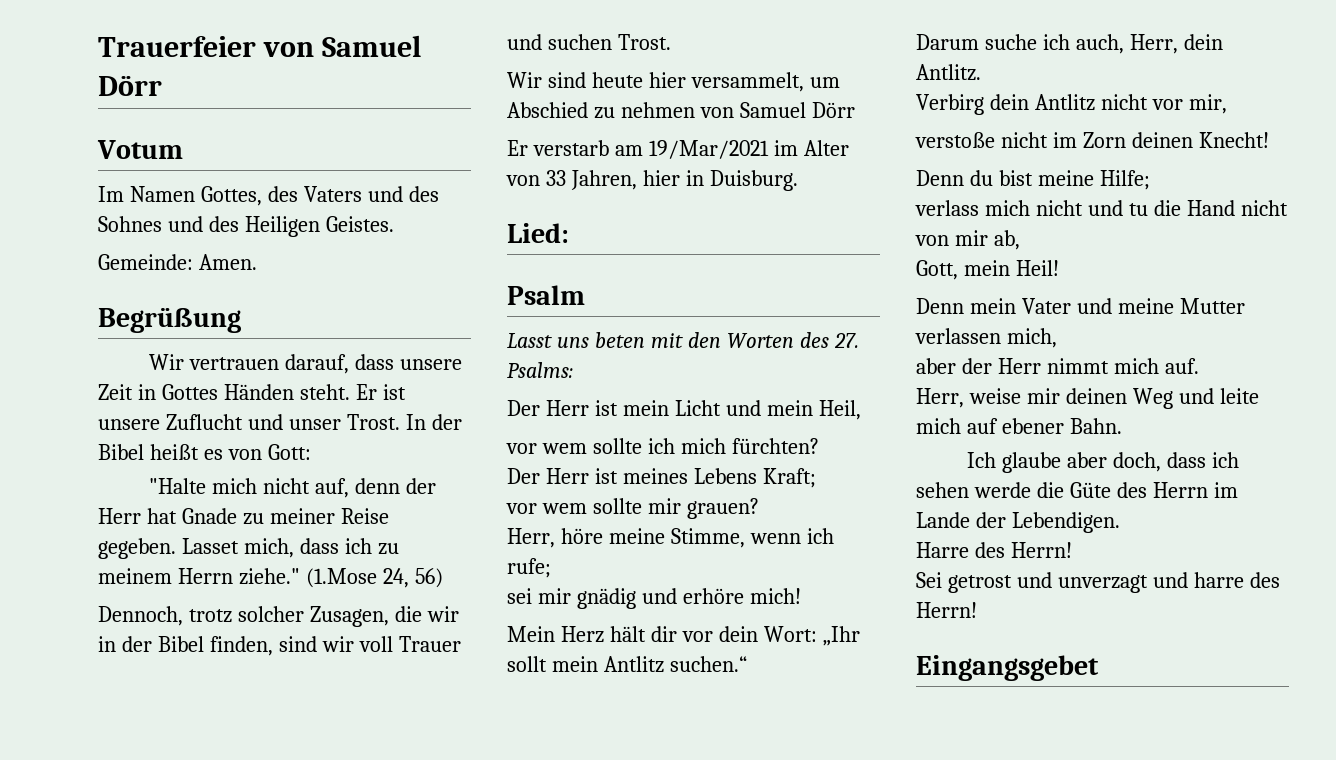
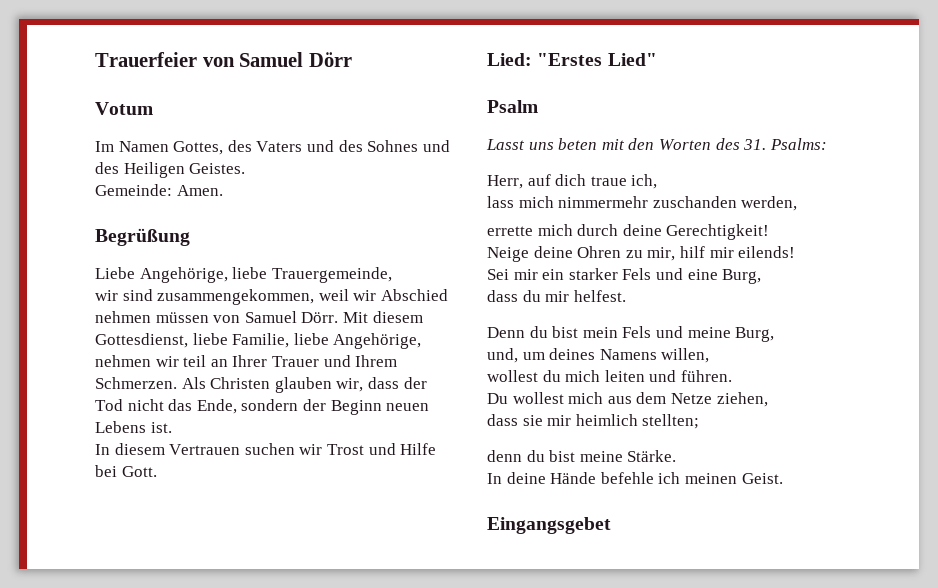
[149,354,462,374] [98,384,406,400] [98,414,462,430] [98,444,311,460] [149,478,436,498] [98,508,389,525] [98,538,399,559] [98,568,443,588] [98,606,459,627] [98,636,461,656] [507,34,671,50] [507,72,840,92] [507,102,855,119] [507,140,849,159] [506,170,798,191] Wir vertrauen darauf, dass unsere Zeit in Gottes Händen steht. Er ist unsere Zuflucht und unser Trost. In der Bibel heißt es von Gott: // "Halte mich nicht auf, denn der Herr hat Gnade zu meiner Reise gegeben. Lasset mich, dass ich zu meinem Herrn ziehe." (1.Mose 24, 56) // Dennoch, trotz solcher Zusagen, die wir in der Bibel finden, sind wir voll Trauer und suchen Trost. // Wir sind heute hier versammelt, um Abschied zu nehmen von Samuel Dörr // Er verstarb am 19/Mar/2021 im Alter von 33 Jahren, hier in Duisburg. -> [95,267,392,283] [95,289,448,305] [95,311,423,323] [95,333,422,349] [95,355,398,367] [95,377,427,393] [95,399,430,415] [95,421,172,433] [95,443,437,455] [95,465,157,477] Liebe Angehörige, liebe Trauergemeinde, // wir sind zusammengekommen, weil wir Abschied nehmen müssen von Samuel Dörr. Mit diesem Gottesdienst, liebe Familie, liebe Angehörige, nehmen wir teil an Ihrer Trauer und Ihrem Schmerzen. Als Christen glauben wir, dass der Tod nicht das Ende, sondern der Beginn neuen Lebens ist. // In diesem Vertrauen suchen wir Trost und Hilfe bei Gott.
(569, 233) none -> [537,53,657,66] "Erstes Lied"
[833,333,859,348] 27. -> [743,139,767,150] 31.
[507,400,861,420] [506,438,819,454] [507,468,816,488] [506,498,759,519] [507,528,834,548] [507,558,551,578] [507,588,801,609] [507,626,860,646] [507,656,747,673] [916,34,1223,54] [916,64,981,81] [916,94,1227,115] [915,132,1269,148] [916,170,1150,190] [915,200,1288,216] [915,230,1020,250] [916,260,1059,280] [916,298,1245,314] [915,328,1057,348] [916,358,1199,374] [916,388,1259,409] [916,418,1122,434] [967,452,1239,473] [916,482,1238,498] [916,512,1120,533] [916,542,1072,558] [916,572,1280,593] [916,602,977,618] Der Herr ist mein Licht und mein Heil, // vor wem sollte ich mich fürchten? // Der Herr ist meines Lebens Kraft; // vor wem sollte mir grauen? // Herr, höre meine Stimme, wenn ich rufe; // sei mir gnädig und erhöre mich! // Mein Herz hält dir vor dein Wort: „Ihr sollt mein Antlitz suchen.“ // Darum suche ich auch, Herr, dein Antlitz. // Verbirg dein Antlitz nicht vor mir, // verstoße nicht im Zorn deinen Knecht! // Denn du bist meine Hilfe; // verlass mich nicht und tu die Hand nicht von mir ab, // Gott, mein Heil! // Denn mein Vater und meine Mutter verlassen mich, // aber der Herr nimmt mich auf. // Herr, weise mir deinen Weg und leite mich auf ebener Bahn. // Ich glaube aber doch, dass ich sehen werde die Güte des Herrn im Lande der Lebendigen. // Harre des Herrn! // Sei getrost und unverzagt und harre des Herrn! -> [487,174,658,189] [487,196,798,211] [487,224,770,240] [487,246,796,262] [487,268,762,284] [487,290,626,302] [487,326,775,342] [487,348,710,363] [487,370,732,382] [487,392,768,407] [487,414,700,429] [487,450,677,462] [487,472,783,484] Herr, auf dich traue ich, // lass mich nimmermehr zuschanden werden, // errette mich durch deine Gerechtigkeit! // Neige deine Ohren zu mir, hilf mir eilends! // Sei mir ein starker Fels und eine Burg, // dass du mir helfest. // Denn du bist mein Fels und meine Burg, // und, um deines Namens willen, // wollest du mich leiten und führen. // Du wollest mich aus dem Netze ziehen, // dass sie mir heimlich stellten; // denn du bist meine Stärke. // In deine Hände befehle ich meinen Geist.

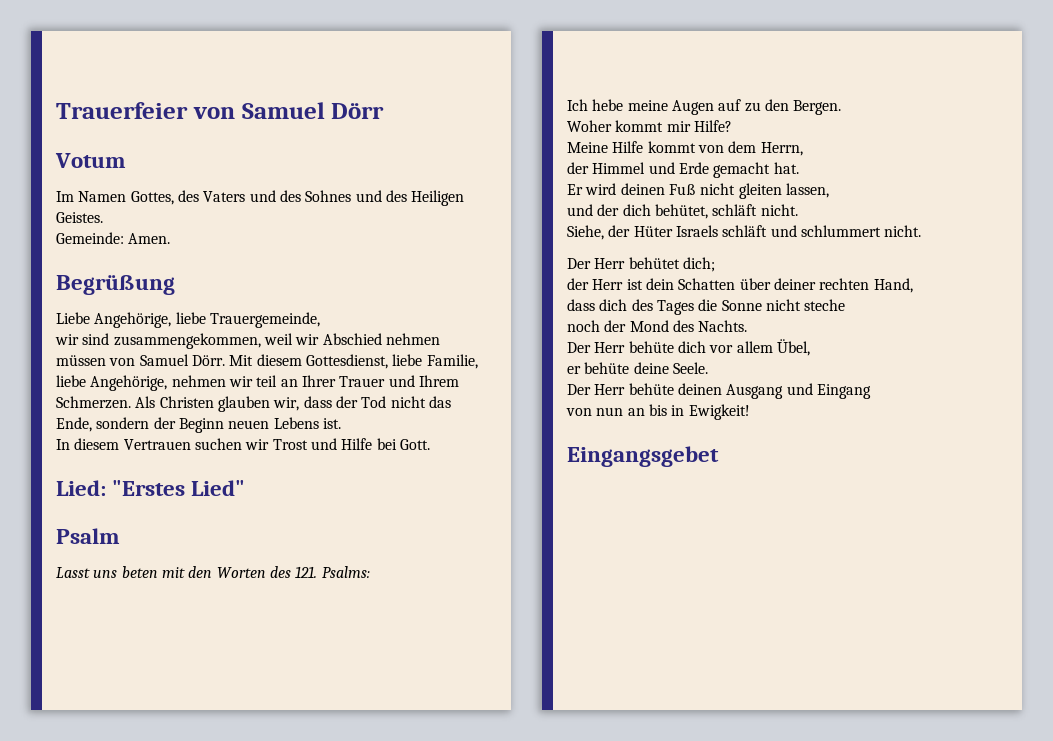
[743,139,767,150] 31. -> [295,566,318,578] 121.
[487,174,658,189] [487,196,798,211] [487,224,770,240] [487,246,796,262] [487,268,762,284] [487,290,626,302] [487,326,775,342] [487,348,710,363] [487,370,732,382] [487,392,768,407] [487,414,700,429] [487,450,677,462] [487,472,783,484] Herr, auf dich traue ich, // lass mich nimmermehr zuschanden werden, // errette mich durch deine Gerechtigkeit! // Neige deine Ohren zu mir, hilf mir eilends! // Sei mir ein starker Fels und eine Burg, // dass du mir helfest. // Denn du bist mein Fels und meine Burg, // und, um deines Namens willen, // wollest du mich leiten und führen. // Du wollest mich aus dem Netze ziehen, // dass sie mir heimlich stellten; // denn du bist meine Stärke. // In deine Hände befehle ich meinen Geist. -> [567,99,842,115] [567,120,732,132] [567,141,803,156] [567,162,799,178] [567,183,829,199] [567,204,798,219] [567,225,922,240] [567,257,715,272] [567,278,913,293] [567,299,846,315] [567,320,748,332] [567,339,810,356] [567,362,708,374] [567,383,871,399] [566,404,750,420] Ich hebe meine Augen auf zu den Bergen. // Woher kommt mir Hilfe? // Meine Hilfe kommt von dem Herrn, // der Himmel und Erde gemacht hat. // Er wird deinen Fuß nicht gleiten lassen, // und der dich behütet, schläft nicht. // Siehe, der Hüter Israels schläft und schlummert nicht. // Der Herr behütet dich; // der Herr ist dein Schatten über deiner rechten Hand, // dass dich des Tages die Sonne nicht steche // noch der Mond des Nachts. // Der Herr behüte dich vor allem Übel, // er behüte deine Seele. // Der Herr behüte deinen Ausgang und Eingang // von nun an bis in Ewigkeit!

